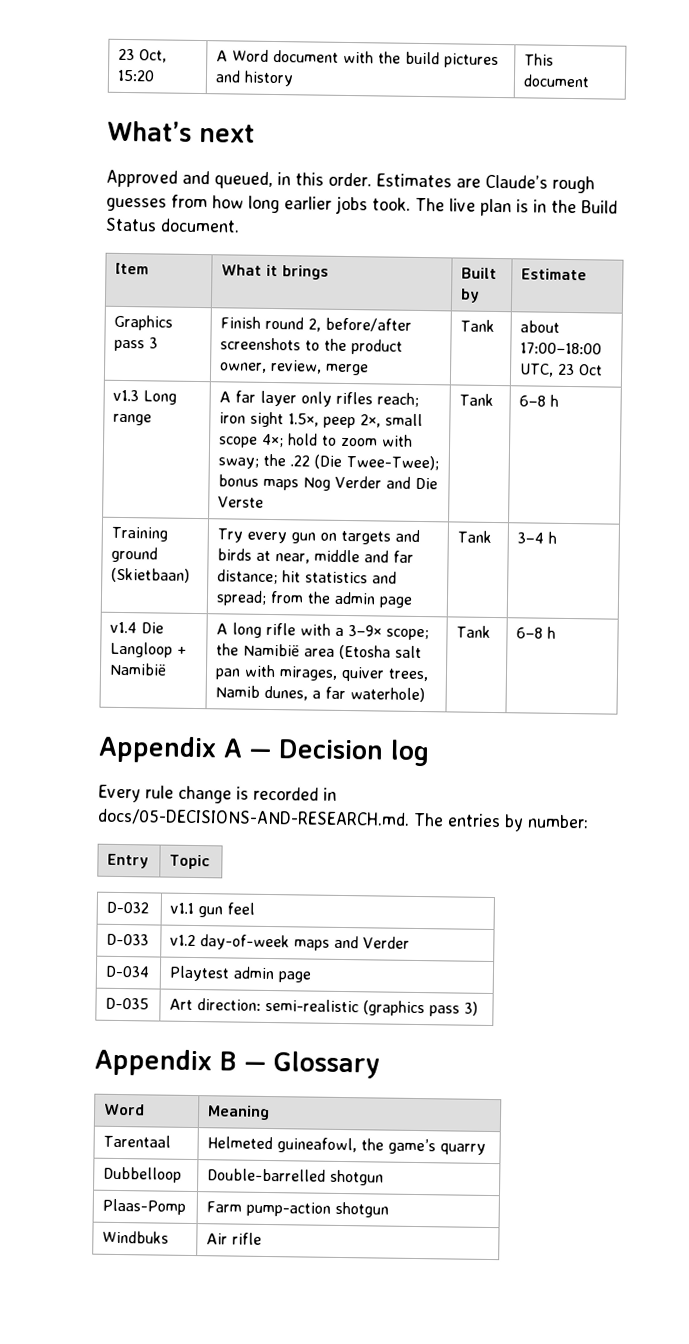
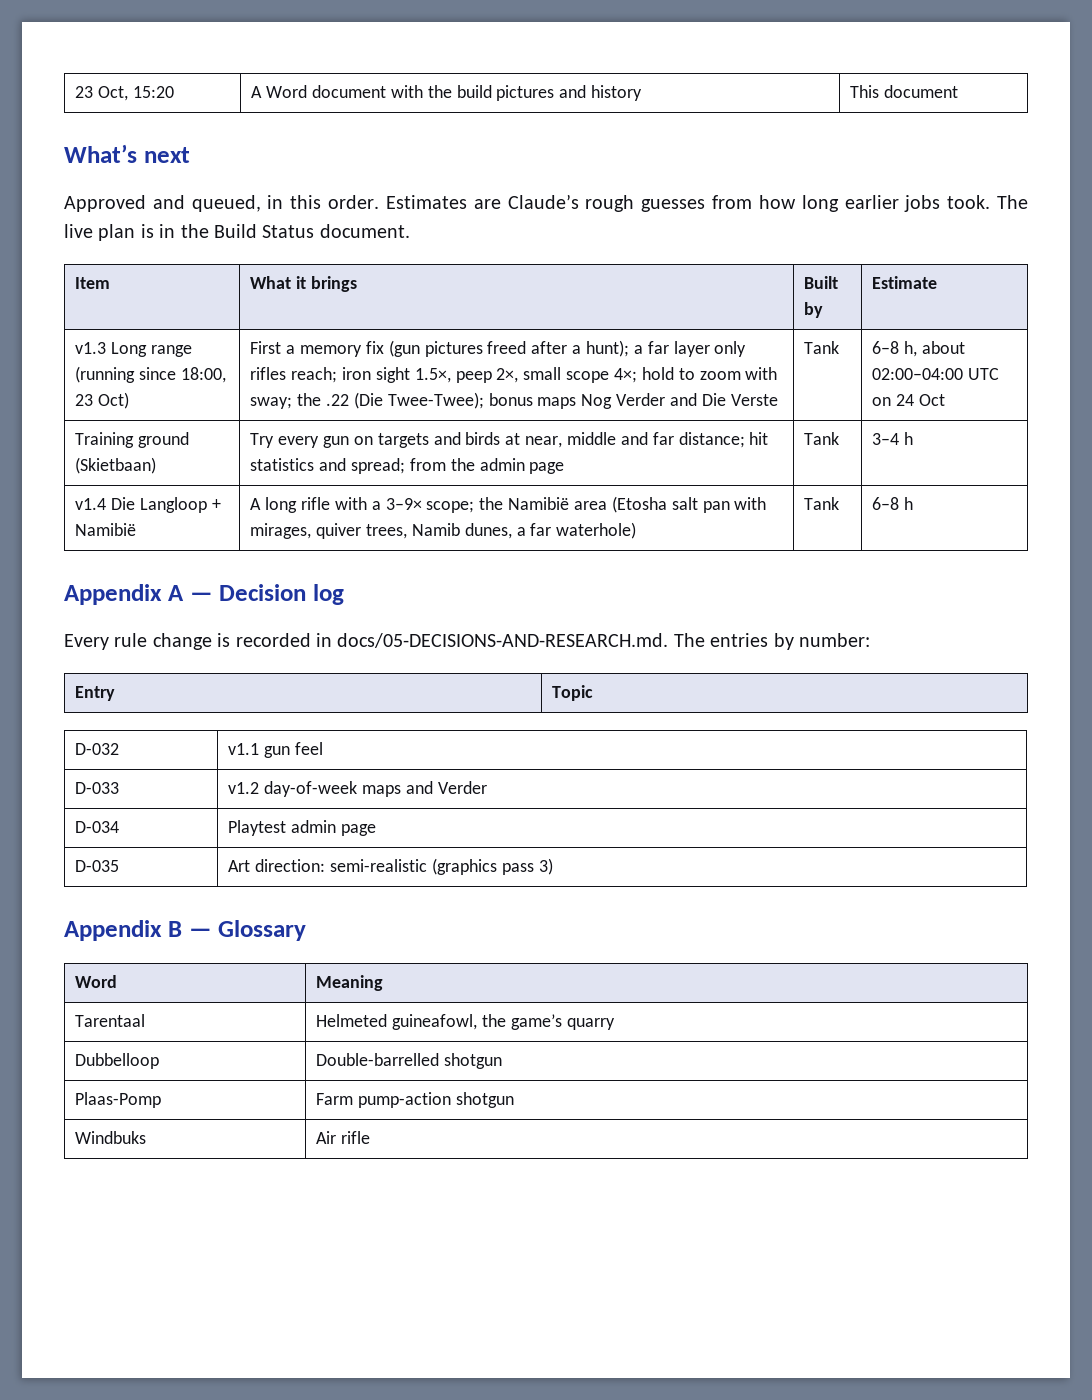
[114,314,174,331] [114,337,159,352] [220,316,413,332] [220,337,404,355] [220,359,370,376] [460,319,496,332] [520,320,561,333] [520,342,603,355] [519,363,604,377] [113,389,178,405] [113,413,153,426] [219,391,232,403] Graphics pass 3 | Finish round 2, before/after screenshots to the product owner, review, merge | Tank | about 17:00–18:00 UTC, 23 Oct // v1.3 Long range | A -> [75,342,192,357] [75,366,226,383] [75,392,130,409] [250,340,643,357] v1.3 Long range (running since 18:00, 23 Oct) | First a memory fix (gun pictures freed after a hunt); a
[550,394,560,407] h -> [904,341,965,357] [872,368,1000,380] [872,394,945,406] h, about 02:00–04:00 UTC on 24 Oct

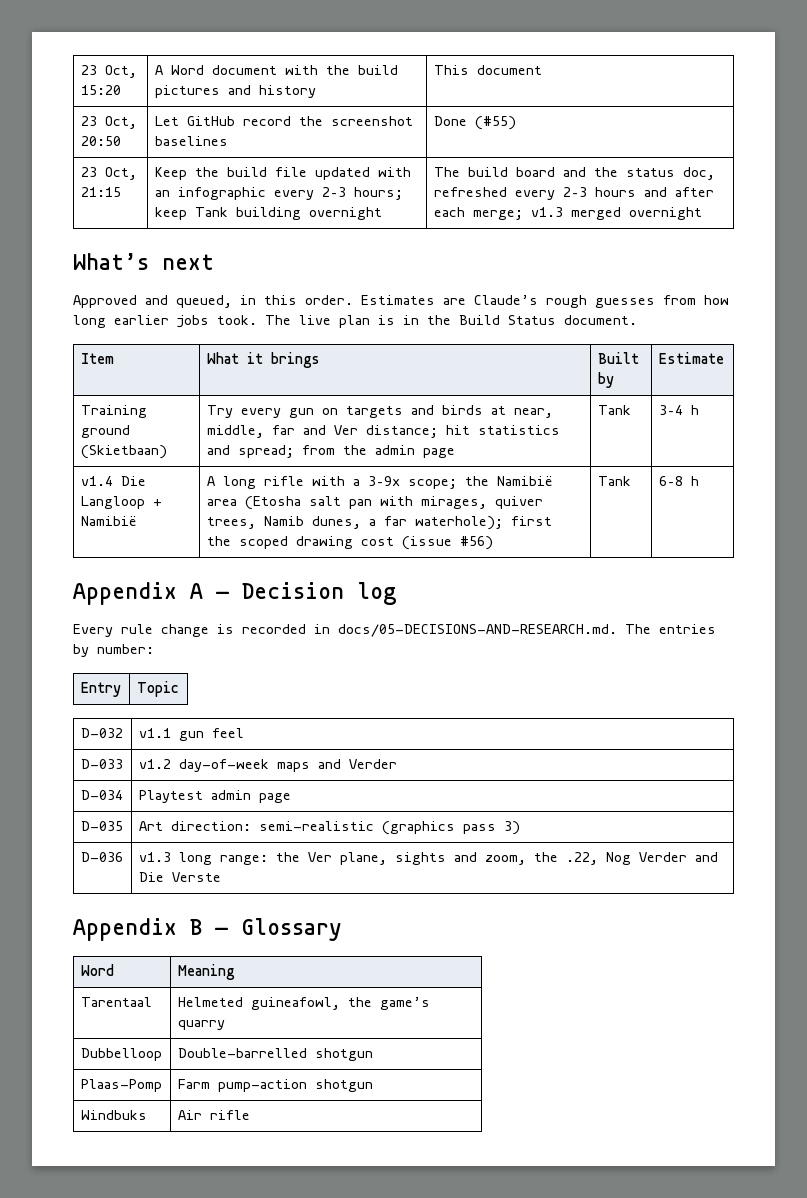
(959, 91) none -> [80,116,137,129] [80,136,121,146] [154,116,413,126] [154,136,228,146] [433,116,516,130] [80,167,137,180] [80,187,121,197] [154,167,411,180] [154,187,403,200] [154,207,382,220] [433,167,715,180] [433,187,714,200] [433,207,702,220] // 23 Oct, 20:50 | Let GitHub record the screenshot baselines | Done (#55) // 23 Oct, 21:15 | Keep the build file updated with an infographic every 2–3 hours; keep Tank building overnight | The build board and the status doc, refreshed every 2–3 hours and after each merge; v1.3 merged overnight
[75,342,192,357] [75,366,226,383] [75,392,130,409] [250,340,747,357] [250,367,778,383] [250,392,778,409] [804,341,840,354] [872,341,965,357] [872,368,1000,380] [872,394,945,406] // v1.3 Long range (running since 18:00, 23 Oct) | First a memory fix (gun pictures freed after a hunt); a far layer only rifles reach; iron sight 1.5×, peep 2×, small scope 4×; hold to zoom with sway; the .22 (Die Twee-Twee); bonus maps Nog Verder and Die Verste | Tank | 6–8 h, about 02:00–04:00 UTC on 24 Oct -> (724, 358) none
[566,432,674,445] middle and far -> [206,425,358,438] middle, far and Ver
[556,522,637,539] waterhole) -> [414,516,552,530] [206,536,493,550] waterhole); first the scoped drawing cost (issue #56)
(553, 866) none -> [80,852,123,862] [138,852,718,865] [138,872,221,882] // D-036 | v1.3 long range: the Ver plane, sights and zoom, the .22, Nog Verder and Die Verste

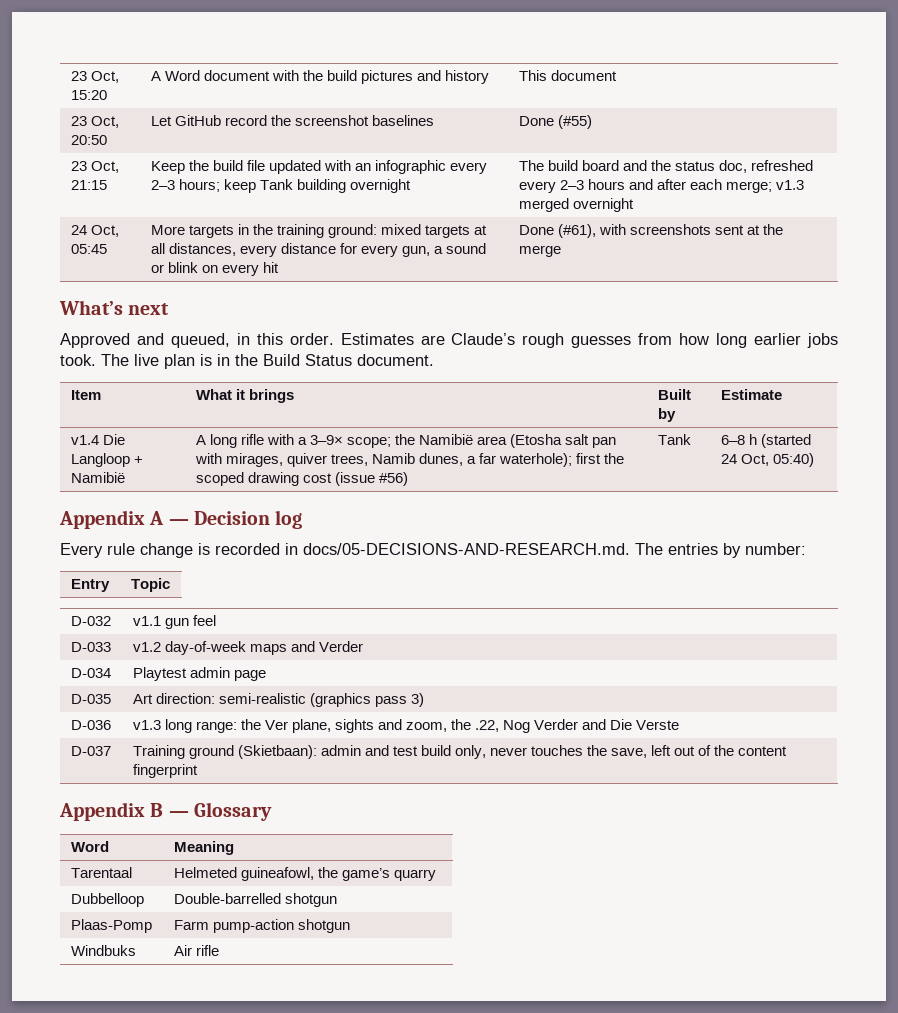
(702, 213) none -> [70,225,119,237] [70,244,107,254] [150,224,487,238] [150,243,486,257] [150,262,279,276] [518,224,783,238] [518,245,561,257] // 24 Oct, 05:45 | More targets in the training ground: mixed targets at all distances, every distance for every gun, a sound or blink on every hit | Done (#61), with screenshots sent at the merge
[80,405,147,418] [80,425,130,438] [80,445,167,459] [206,405,553,418] [206,425,560,438] [206,445,455,458] [597,405,631,415] [658,405,699,415] // Training ground (Skietbaan) | Try every gun on targets and birds at near, middle, far and Ver distance; hit statistics and spread; from the admin page | Tank | 3–4 h -> (782, 394) none
(699, 481) none -> [760,434,811,448] [720,453,814,467] (started 24 Oct, 05:40)
(221, 877) none -> [70,746,111,756] [132,745,788,759] [132,764,198,778] // D-037 | Training ground (Skietbaan): admin and test build only, never touches the save, left out of the content fingerprint

